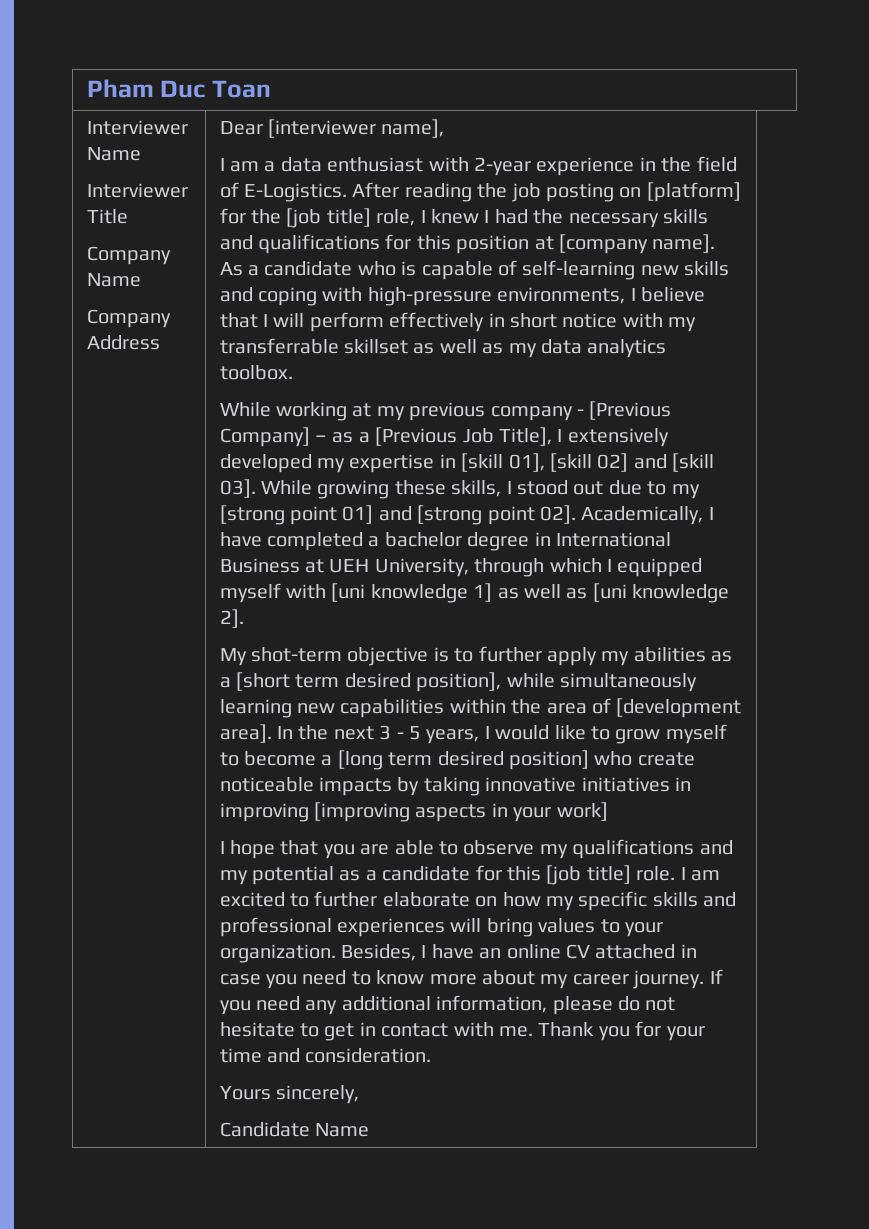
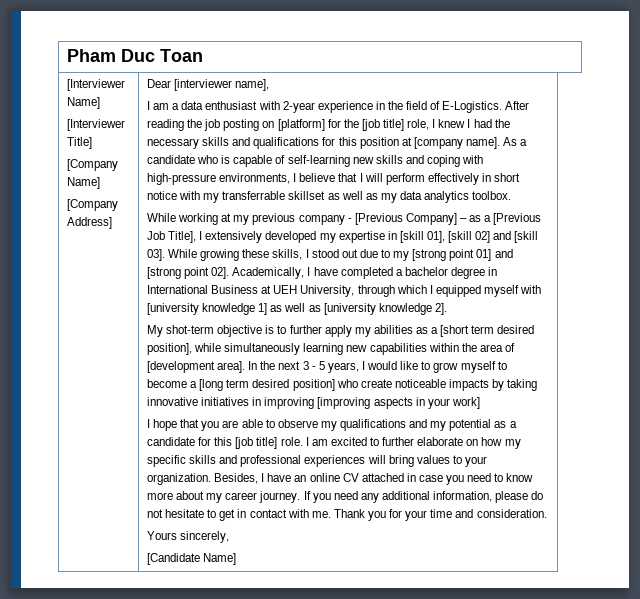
[86,120,188,135] [86,147,141,161] [86,183,188,198] [86,209,128,224] [86,246,171,265] [86,273,141,287] [86,309,171,328] [86,335,160,350] Interviewer Name // Interviewer Title // Company Name // Company Address -> [67,79,126,91] [67,97,101,109] [67,119,126,131] [67,137,93,149] [67,159,119,171] [67,177,101,189] [67,199,119,211] [67,217,113,229] [Interviewer Name] // [Interviewer Title] // [Company Name] // [Company Address]
[331,583,366,602] [uni -> [147,303,200,315] [university
[592,583,627,602] [uni -> [323,303,376,315] [university
[219,1122,370,1137] Candidate Name -> [147,553,237,565] [Candidate Name]

